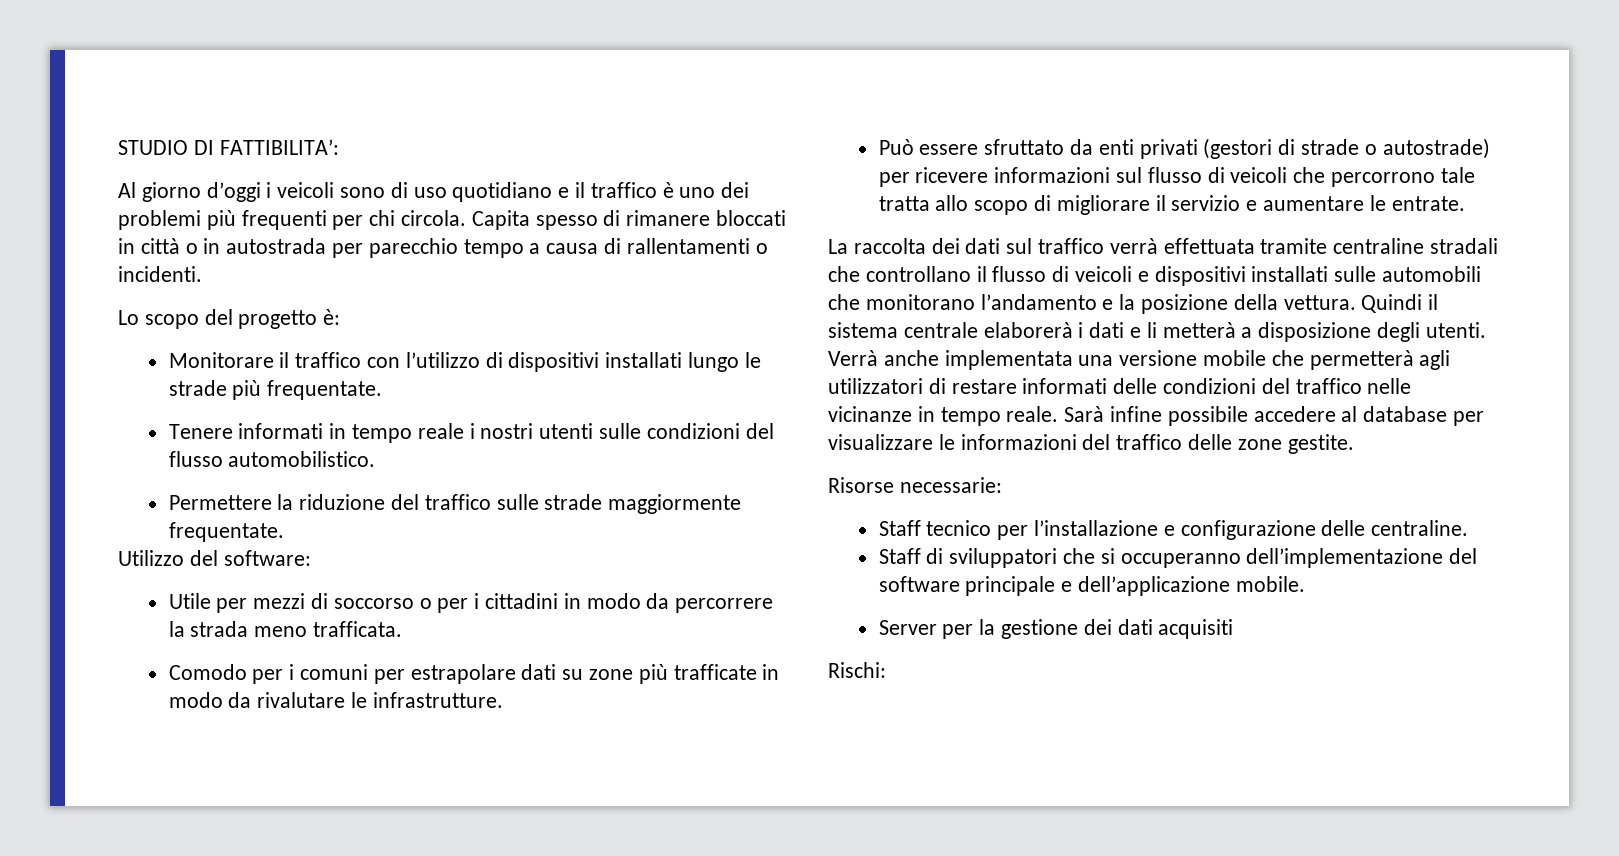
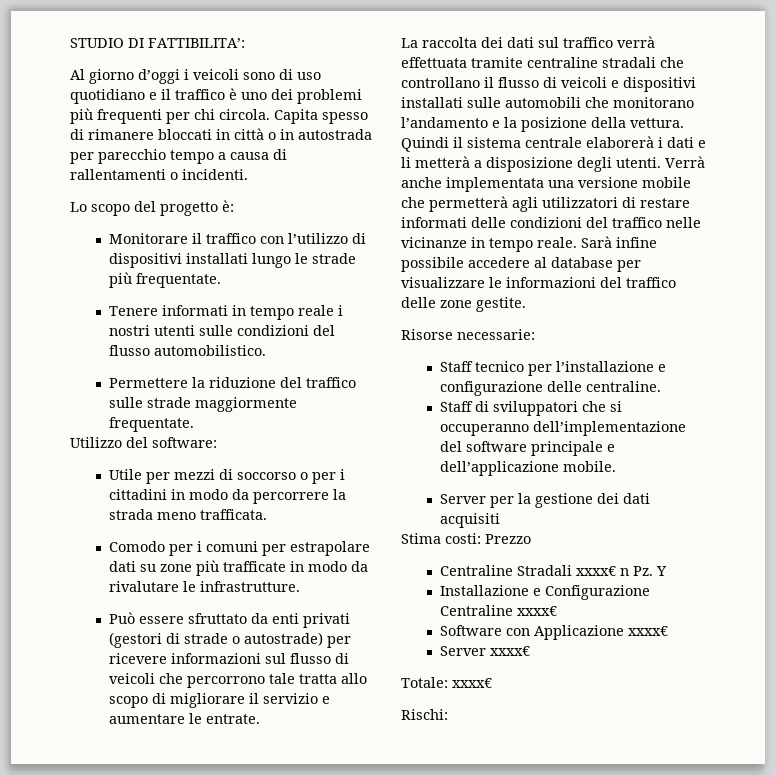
(1234, 629) none -> [401,533,531,544] [440,565,668,576] [440,585,651,600] [440,605,558,616] [440,625,669,640] [440,646,531,656] [401,677,492,688] // Stima costi: Prezzo // Centraline Stradali xxxx€ n Pz. Y // Installazione e Configurazione Centraline xxxx€ // Software con Applicazione xxxx€ // Server xxxx€ // Totale: xxxx€

